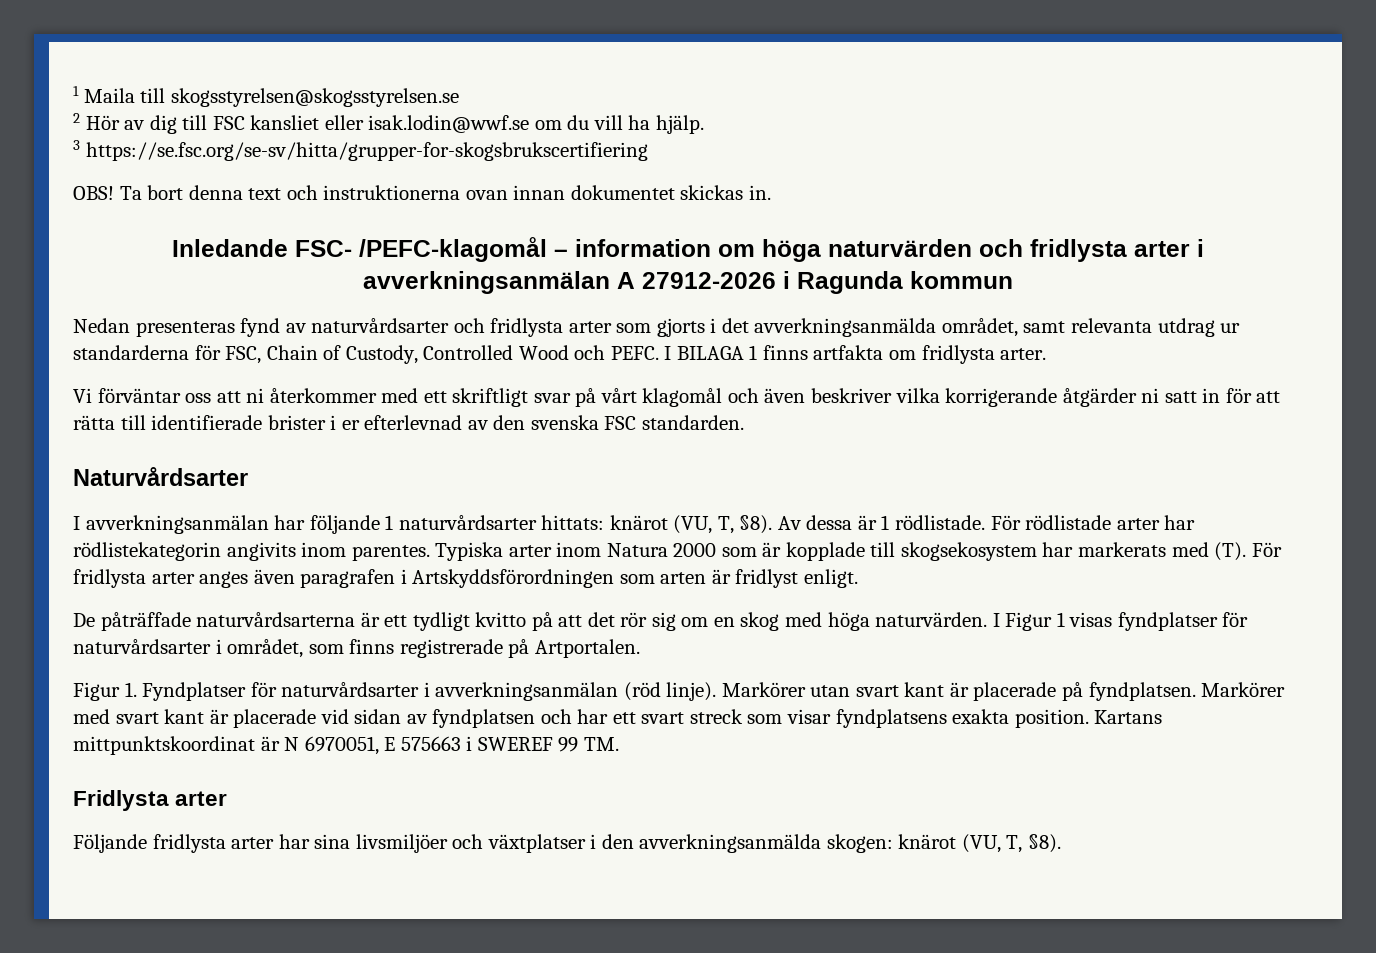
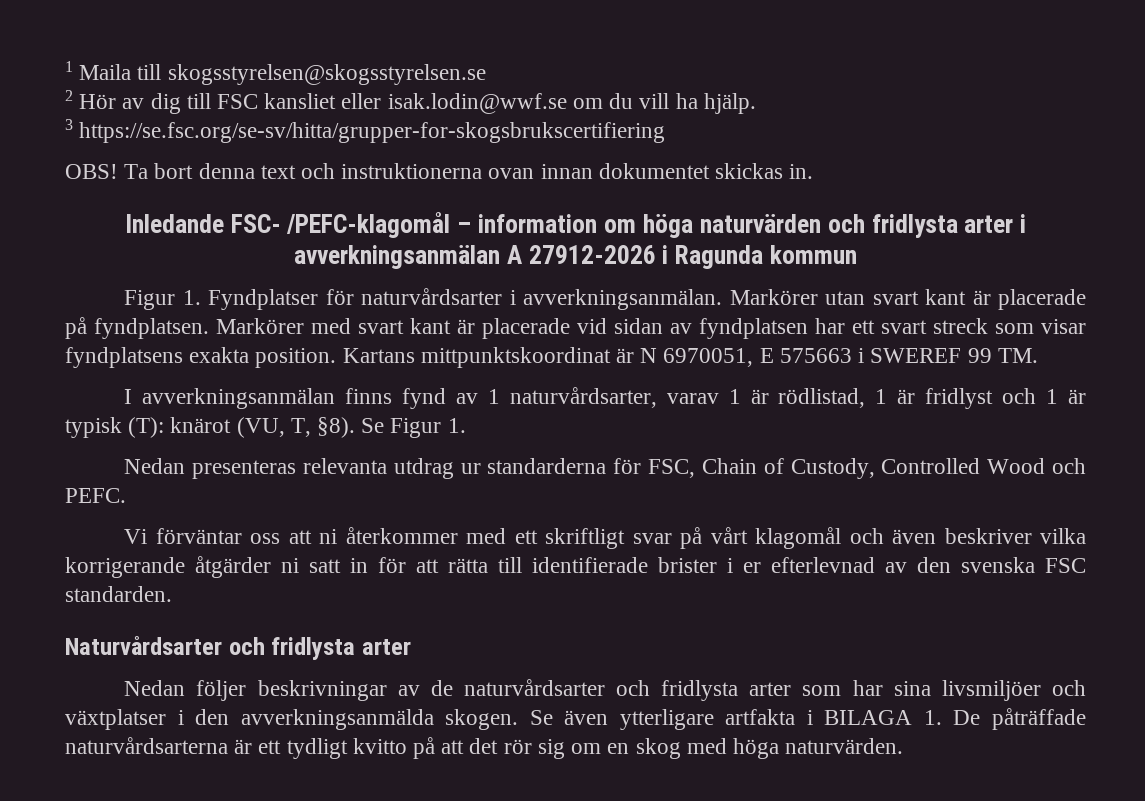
[73,318,1066,337] Nedan presenteras fynd av naturvårdsarter och fridlysta arter som gjorts i det avverkningsanmälda området, samt -> [124,288,1086,310] [65,317,1086,339] [65,347,1038,368] [124,387,1087,409] [65,417,466,438] [124,458,297,479] Figur 1. Fyndplatser för naturvårdsarter i avverkningsanmälan. Markörer utan svart kant är placerade på fyndplatsen. Markörer med svart kant är placerade vid sidan av fyndplatsen har ett svart streck som visar fyndplatsens exakta position. Kartans mittpunktskoordinat är N 6970051, E 575663 i SWEREF 99 TM. // I avverkningsanmälan finns fynd av 1 naturvårdsarter, varav 1 är rödlistad, 1 är fridlyst och 1 är typisk (T): knärot (VU, T, §8). Se Figur 1. // Nedan presenteras
[664,345,1047,364] I BILAGA 1 finns artfakta om fridlysta arter. -> (126, 495) none
[73,515,1196,534] [73,542,1282,561] [73,569,858,588] // I avverkningsanmälan har följande 1 naturvårdsarter hittats: knärot (VU, T, §8). Av dessa är 1 rödlistade. För rödlistade arter har rödlistekategorin angivits inom parentes. Typiska arter inom Natura 2000 som är kopplade till skogsekosystem har markerats med (T). För fridlysta arter anges även paragrafen i Artskyddsförordningen som arten är fridlyst enligt. // -> [228,637,411,660] [124,679,1087,701] [65,709,942,730] och fridlysta arter // Nedan följer beskrivningar av de naturvårdsarter och fridlysta arter som har sina livsmiljöer och växtplatser i den avverkningsanmälda skogen. Se även ytterligare artfakta i BILAGA 1.
[992,612,1249,631] [73,639,640,658] [73,682,1286,701] [73,709,1163,728] [73,736,619,755] [73,790,228,811] [73,834,1062,853] I Figur 1 visas fyndplatser för naturvårdsarter i området, som finns registrerade på Artportalen. // Figur 1. Fyndplatser för naturvårdsarter i avverkningsanmälan (röd linje). Markörer utan svart kant är placerade på fyndplatsen. Markörer med svart kant är placerade vid sidan av fyndplatsen och har ett svart streck som visar fyndplatsens exakta position. Kartans mittpunktskoordinat är N 6970051, E 575663 i SWEREF 99 TM. // Fridlysta arter // Följande fridlysta arter har sina livsmiljöer och växtplatser i den avverkningsanmälda skogen: knärot (VU, T, §8). -> (904, 746) none

